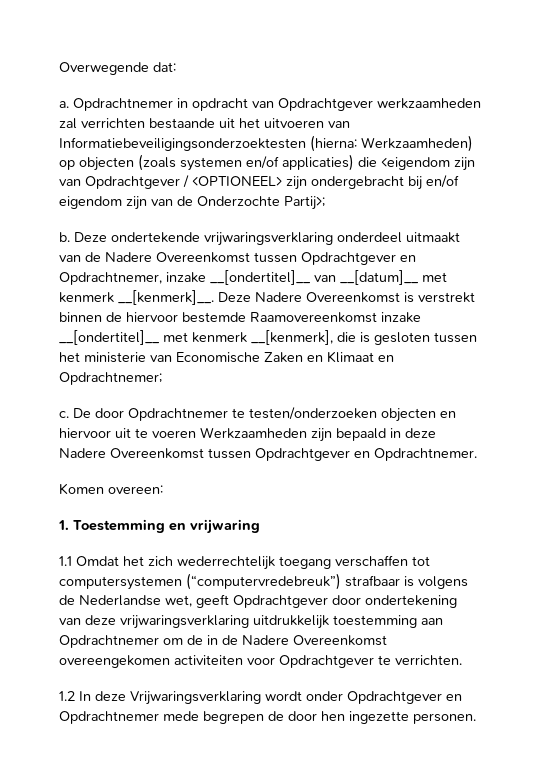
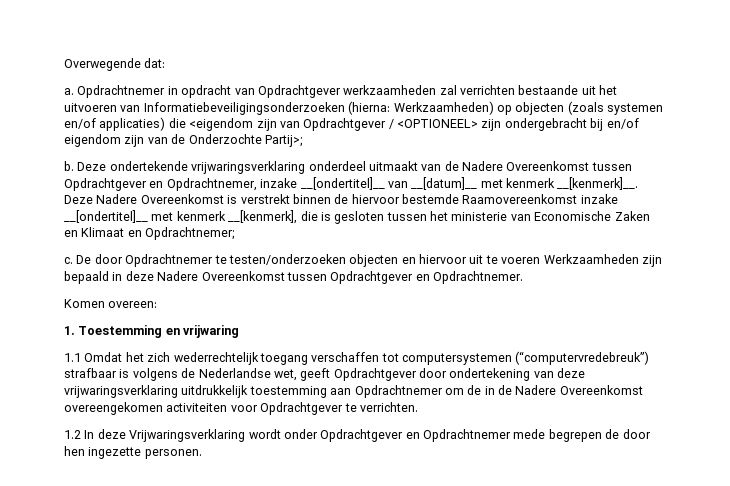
[59,137,306,151] Informatiebeveiligingsonderzoektesten -> [143,102,345,115] Informatiebeveiligingsonderzoeken

